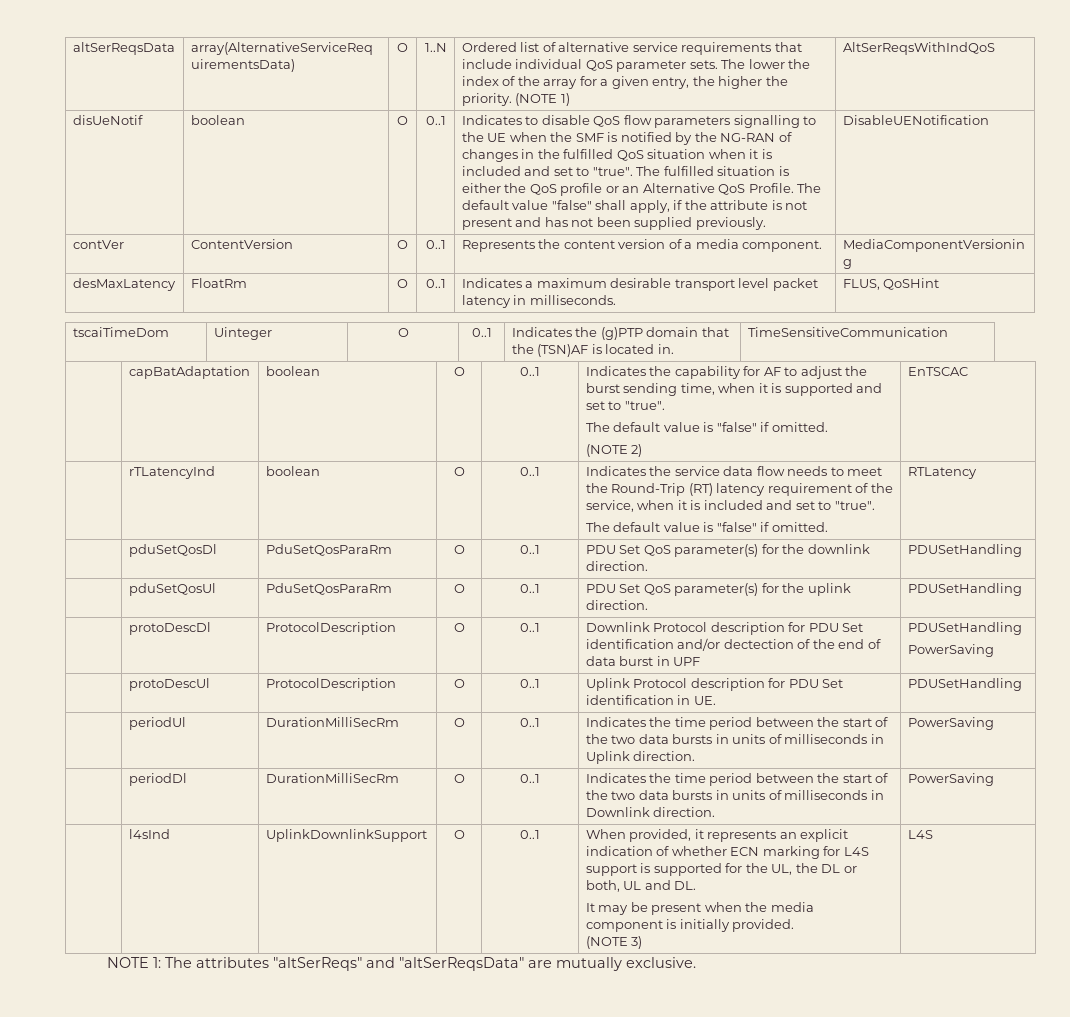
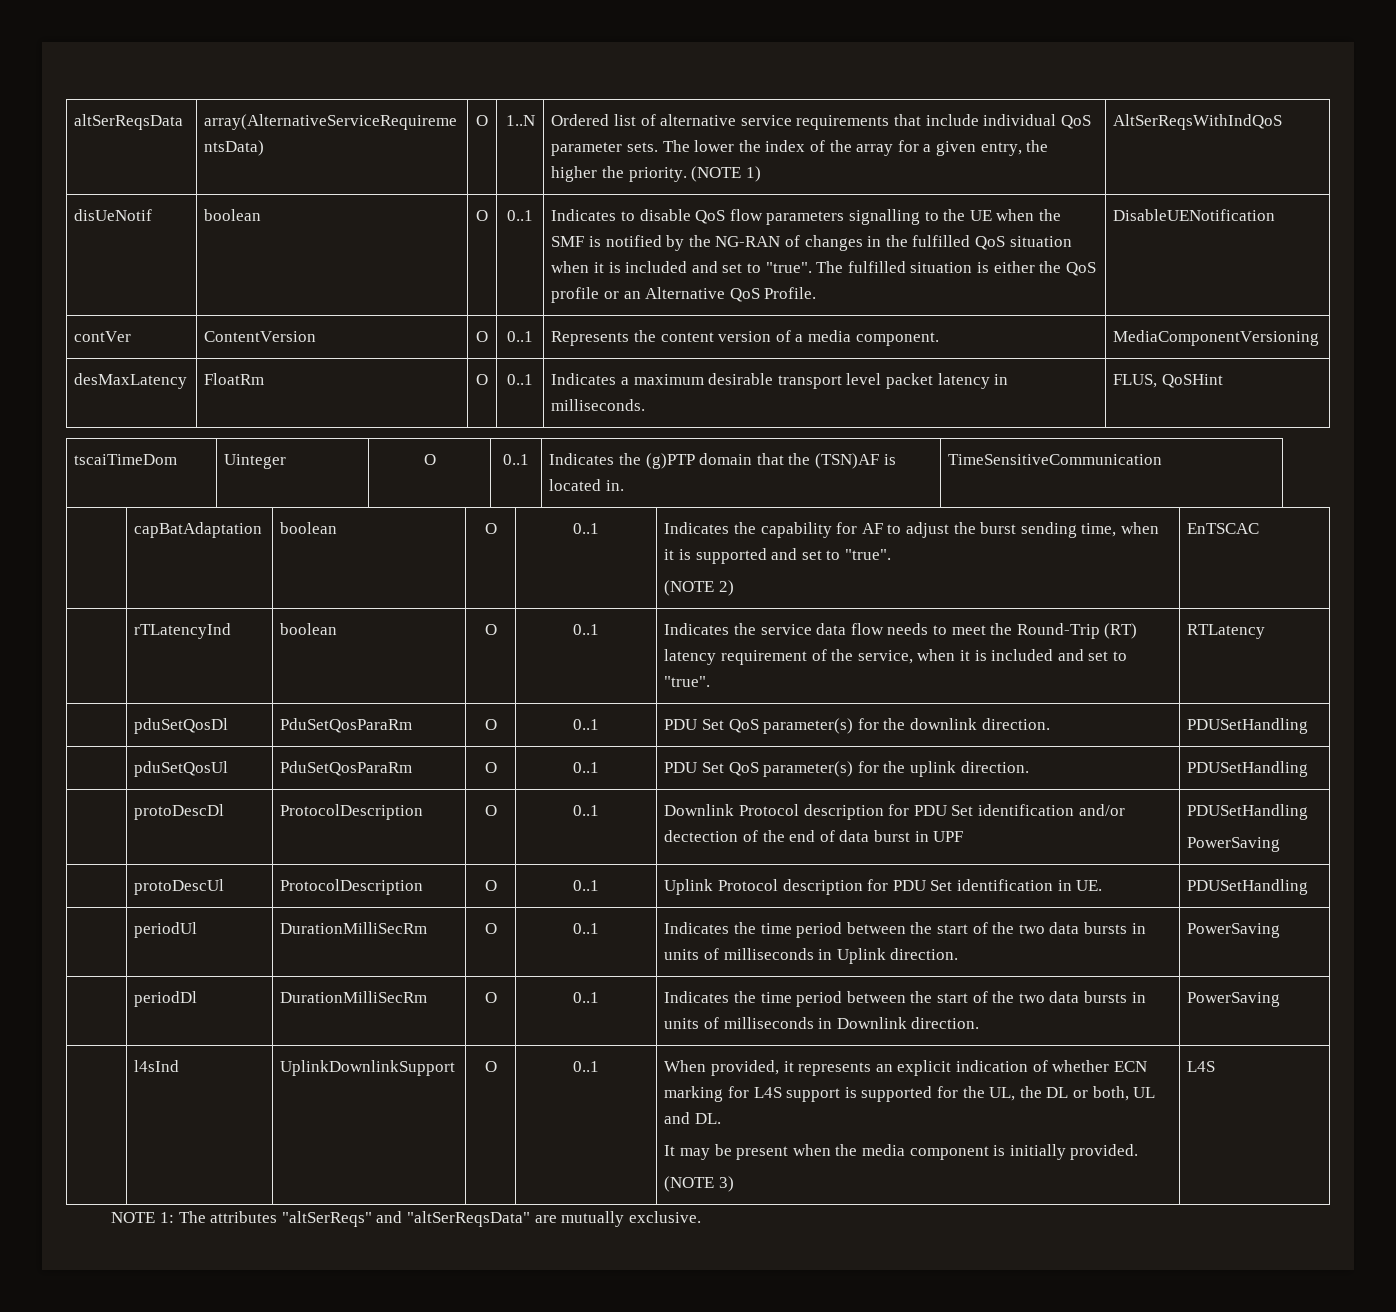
[797,183,822,193] [461,200,808,213] [461,217,766,230] The default value "false" shall apply, if the attribute is not present and has not been supplied previously. -> (817, 293) none
[585,422,828,432] // The default value is "false" if omitted. -> (891, 554) none
[585,522,828,532] // The default value is "false" if omitted. -> (711, 681) none

